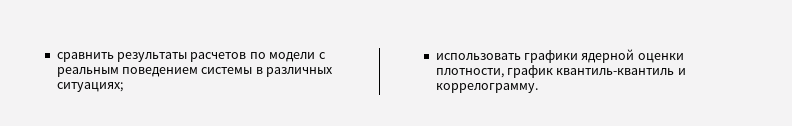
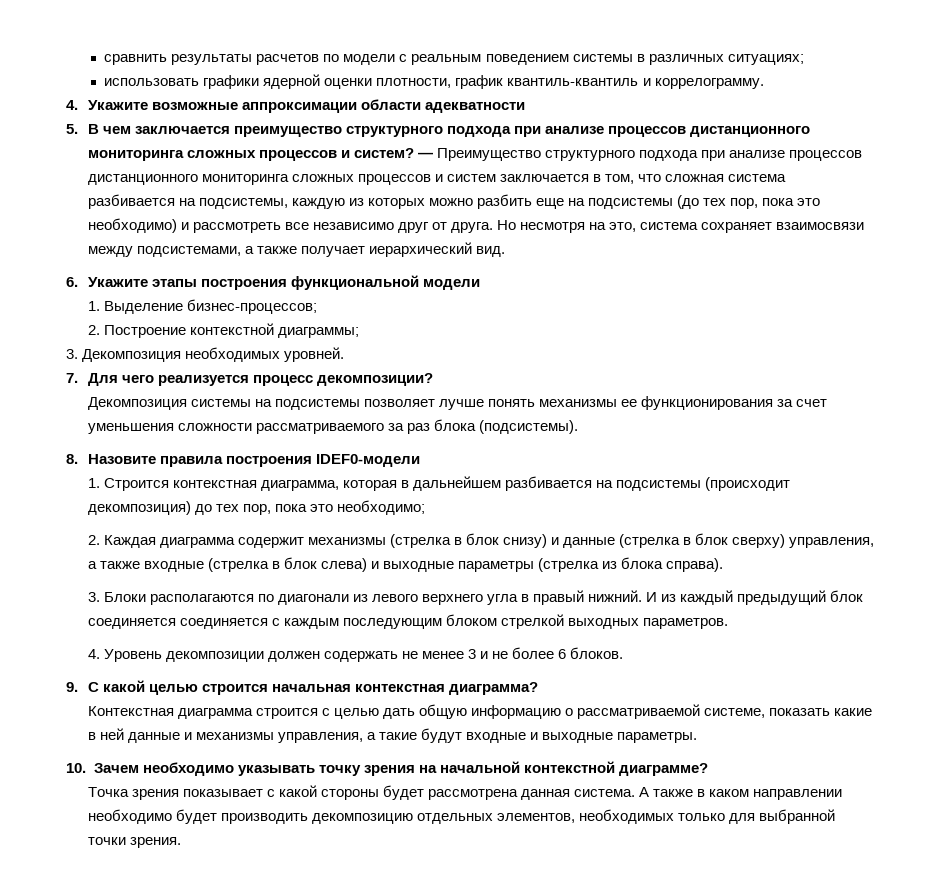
(538, 88) none -> [66,99,525,113] [66,124,811,137] [87,148,863,161] [87,174,787,185] [87,194,821,209] [87,218,865,233] [87,242,505,257] [66,275,480,290] [87,299,317,314] [87,323,359,338] [66,347,345,362] [66,373,433,386] [87,396,828,410] [87,419,578,434] [66,454,420,467] [87,476,791,491] [87,500,425,515] [87,533,875,548] [87,557,724,572] [87,590,864,605] [87,614,729,629] [87,647,624,662] [66,680,538,695] [87,704,873,719] [87,728,698,743] [66,761,708,776] [87,785,843,800] [87,809,836,824] [87,837,181,848] // 4. Укажите возможные аппроксимации области адекватности // 5. В чем заключается преимущество структурного подхода при анализе процессов дистанционного мониторинга сложных процессов и систем? — Преимущество структурного подхода при анализе процессов дистанционного мониторинга сложных процессов и систем заключается в том, что сложная система разбивается на подсистемы, каждую из которых можно разбить еще на подсистемы (до тех пор, пока это необходимо) и рассмотреть все независимо друг от друга. Но несмотря на это, система сохраняет взаимосвязи между подсистемами, а также получает иерархический вид. // 6. Укажите этапы построения функциональной модели // 1. Выделение бизнес-процессов; // 2. Построение контекстной диаграммы; // 3. Декомпозиция необходимых уровней. // 7. Для чего реализуется процесс декомпозиции? // Декомпозиция системы на подсистемы позволяет лучше понять механизмы ее функционирования за счет уменьшения сложности рассматриваемого за раз блока (подсистемы). // 8. Назовите правила построения IDEF0-модели // 1. Строится контекстная диаграмма, которая в дальнейшем разбивается на подсистемы (происходит декомпозиция) до тех пор, пока это необходимо; // 2. Каждая диаграмма содержит механизмы (стрелка в блок снизу) и данные (стрелка в блок сверху) управления, а также входные (стрелка в блок слева) и выходные параметры (стрелка из блока справа). // 3. Блоки располагаются по диагонали из левого верхнего угла в правый нижний. И из каждый предыдущий блок соединяется соединяется с каждым последующим блоком стрелкой выходных параметров. // 4. Уровень декомпозиции должен содержать не менее 3 и не более 6 блоков. // 9. С какой целью строится начальная контекстная диаграмма? // Контекстная диаграмма строится с целью дать общую информацию о рассматриваемой системе, показать какие в ней данные и механизмы управления, а такие будут входные и выходные параметры. // 10. Зачем необходимо указывать точку зрения на начальной контекстной диаграмме? // Точка зрения показывает с какой стороны будет рассмотрена данная система. А также в каком направлении необходимо будет производить декомпозицию отдельных элементов, необходимых только для выбранной точки зрения.

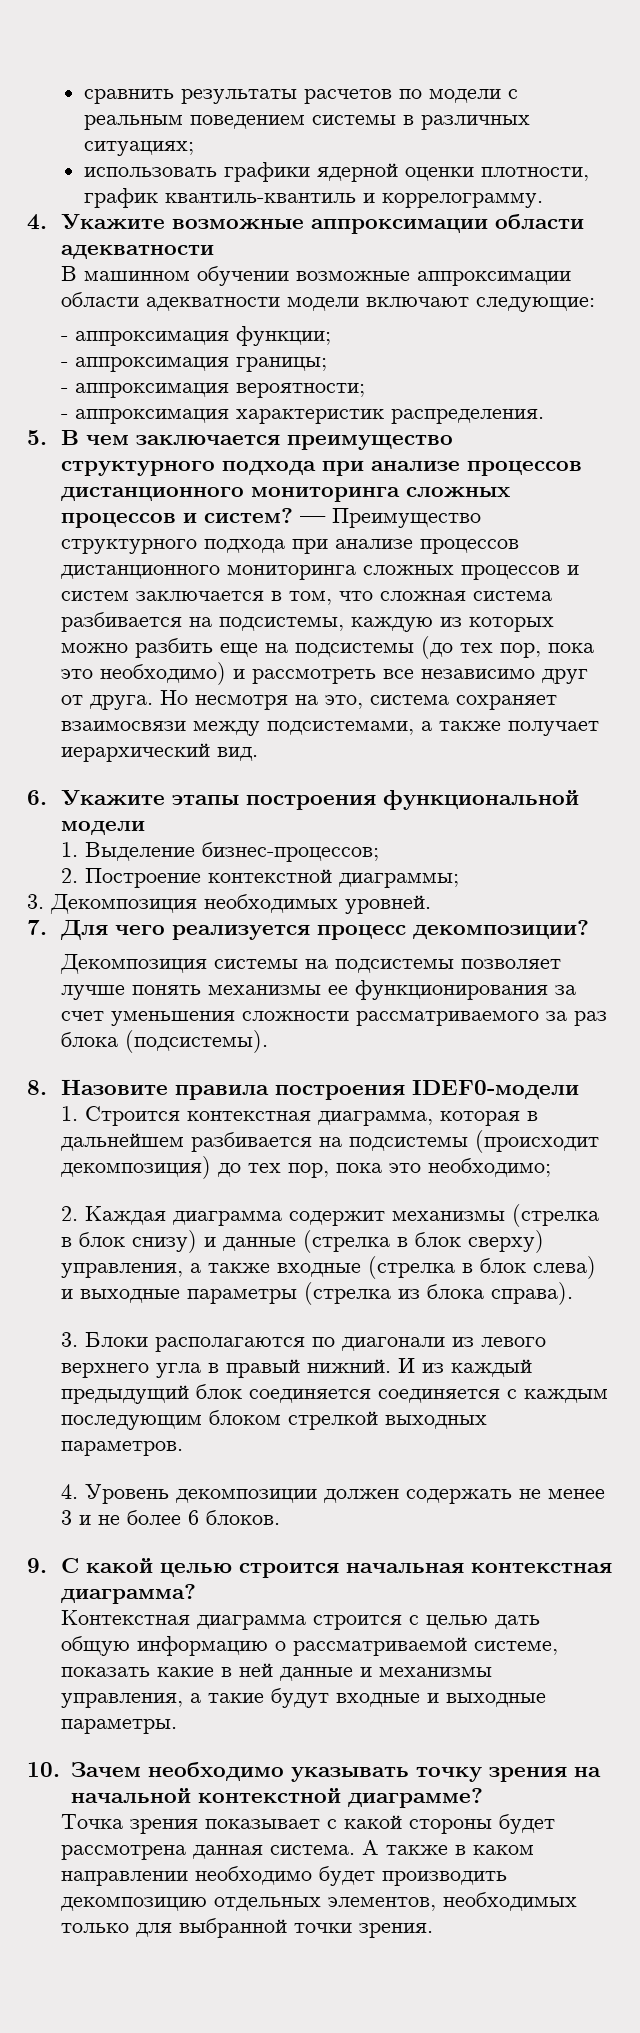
(525, 107) none -> [60,266,571,286] [60,292,595,312] [60,326,331,346] [60,357,327,372] [60,383,365,398] [60,409,544,424] // В машинном обучении возможные аппроксимации области адекватности модели включают следующие: // - аппроксимация функции; // - аппроксимация границы; // - аппроксимация вероятности; // - аппроксимация характеристик распределения.

